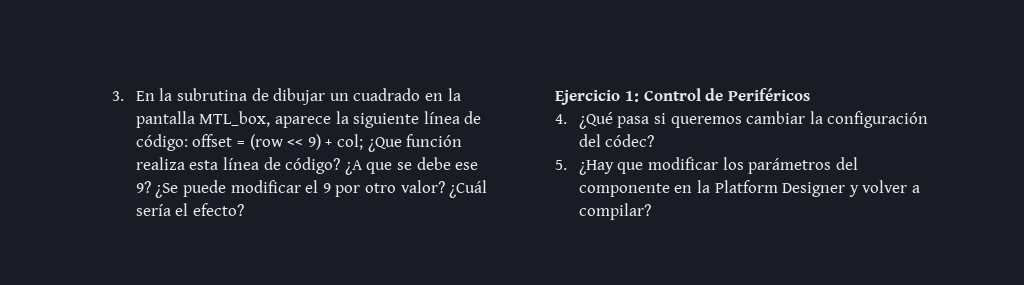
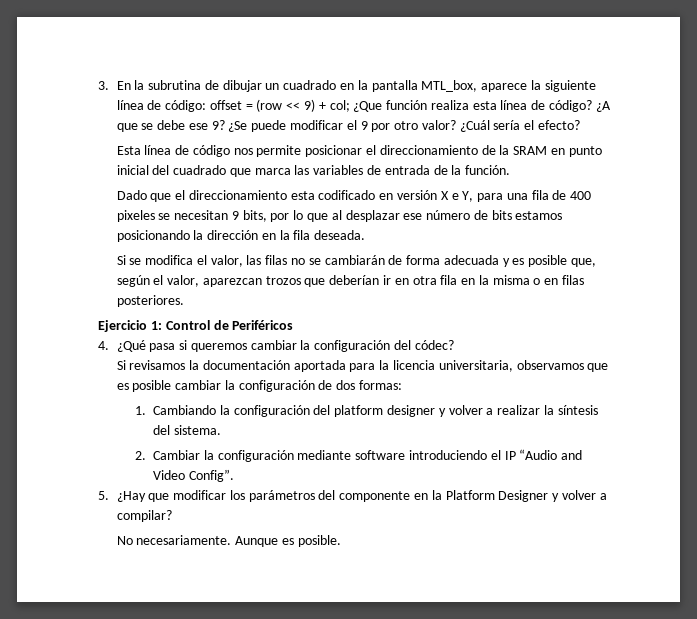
(245, 209) none -> [116,145,602,157] [116,165,511,177] [116,190,592,202] [116,210,563,222] [116,230,366,242] [116,255,597,267] [116,275,585,287] [116,295,184,307] // Esta línea de código nos permite posicionar el direccionamiento de la SRAM en punto inicial del cuadrado que marca las variables de entrada de la función. // Dado que el direccionamiento esta codificado en versión X e Y, para una fila de 400 pixeles se necesitan 9 bits, por lo que al desplazar ese número de bits estamos posicionando la dirección en la fila deseada. // Si se modifica el valor, las filas no se cambiarán de forma adecuada y es posible que, según el valor, aparezcan trozos que deberían ir en otra fila en la misma o en filas posteriores.
(655, 140) none -> [116,360,609,372] [116,380,402,392] [134,405,598,417] [153,425,221,435] [134,449,583,462] [153,469,234,482] // Si revisamos la documentación aportada para la licencia universitaria, observamos que es posible cambiar la configuración de dos formas: // 1. Cambiando la configuración del platform designer y volver a realizar la síntesis del sistema. // 2. Cambiar la configuración mediante software introduciendo el IP “Audio and Video Config”.
(651, 211) none -> [116,535,341,547] // No necesariamente. Aunque es posible.

